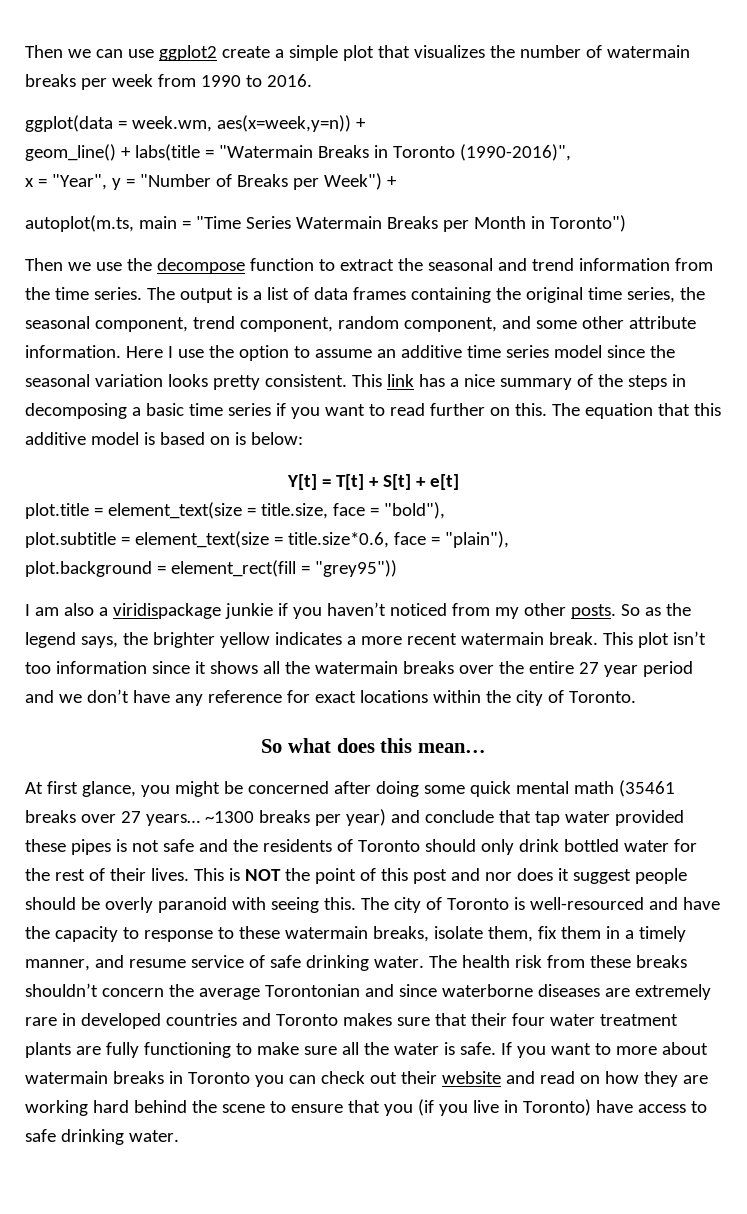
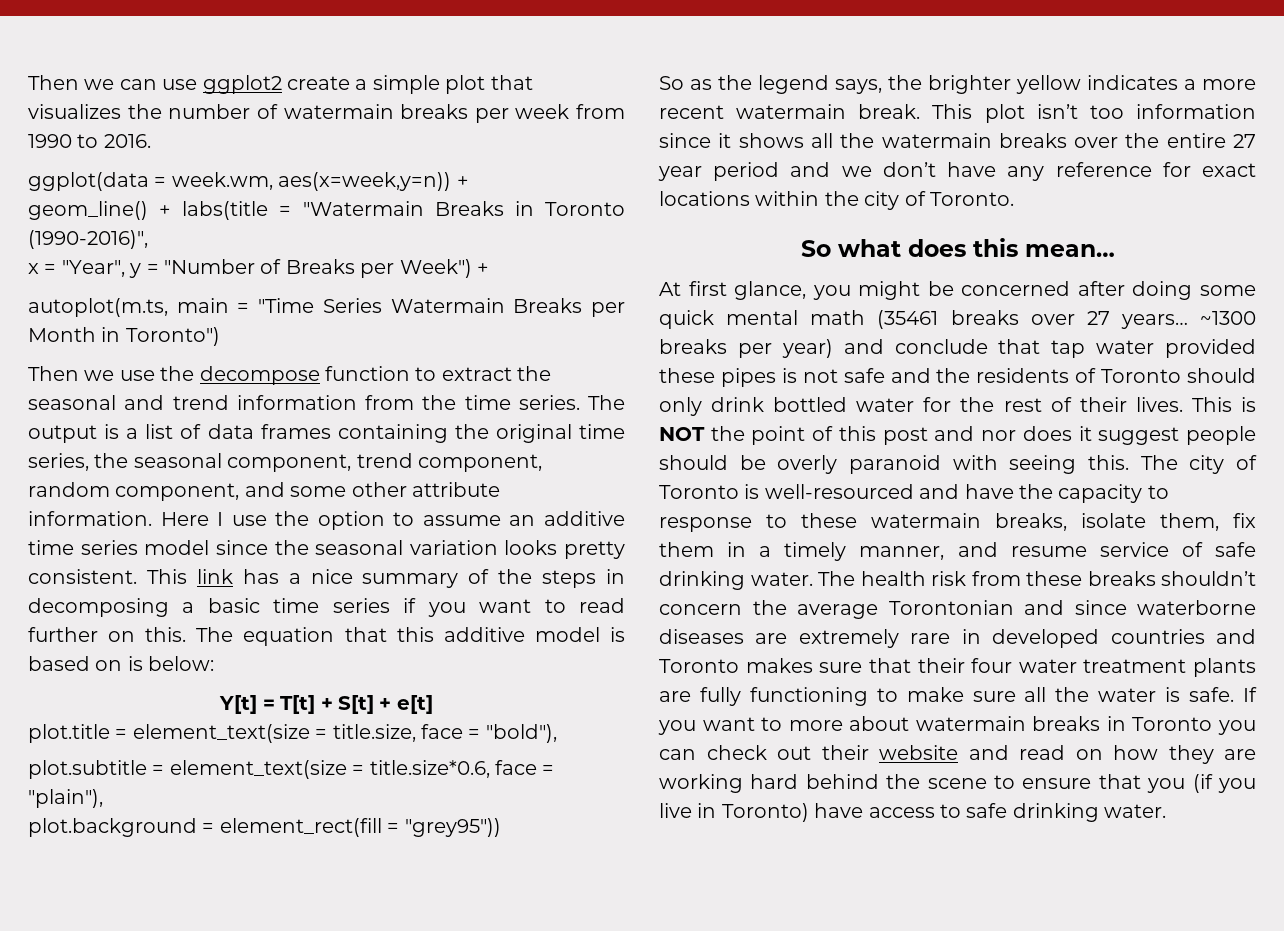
[25,602,616,619] I am also a viridispackage junkie if you haven’t noticed from my other posts. -> (501, 827) none

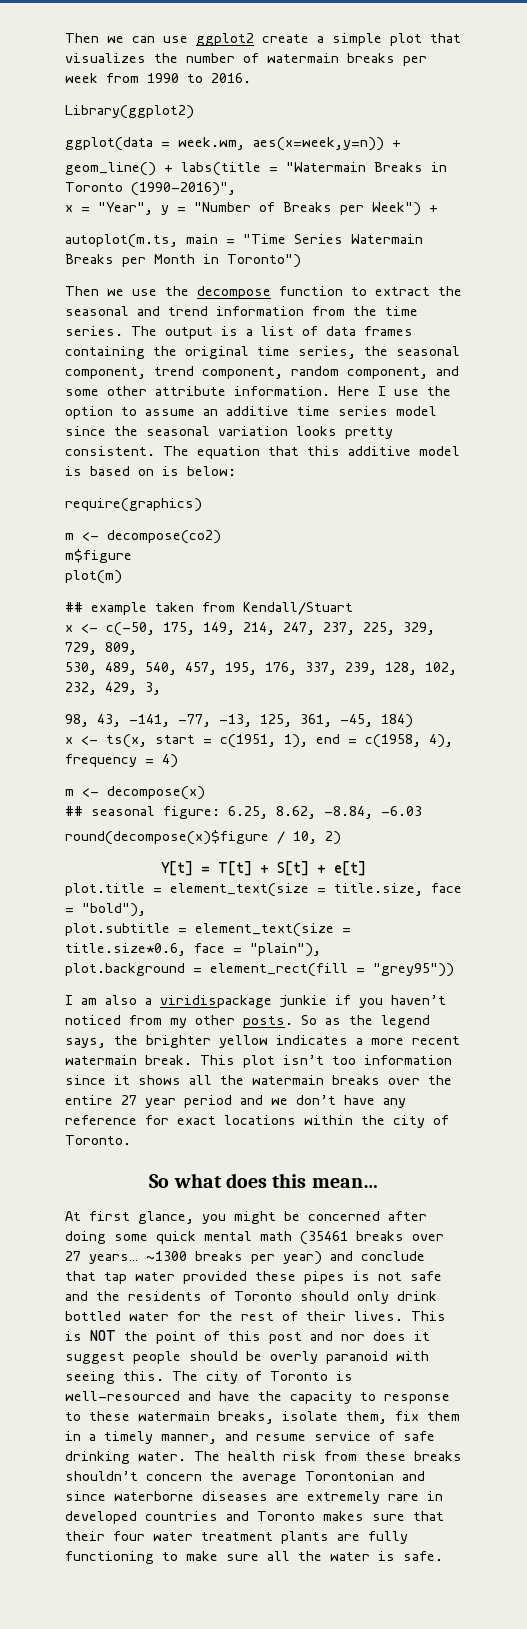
(151, 141) none -> [65,105,194,119] // Library(ggplot2)
[146,569,625,588] [28,598,626,617] [28,627,187,642] This link has a nice summary of the steps in decomposing a basic time series if you want to read further on this. -> (155, 451) none
(215, 663) none -> [65,498,202,512] [65,530,221,544] [65,549,132,563] [65,570,122,584] [65,602,353,615] [65,622,435,636] [65,642,137,655] [65,662,457,675] [65,682,161,695] [65,714,413,728] [65,734,453,748] [65,754,178,768] [65,786,205,800] [65,806,422,819] [65,830,341,845] // require(graphics) // m <- decompose(co2) // m$figure // plot(m) // ## example taken from Kendall/Stuart // x <- c(-50, 175, 149, 214, 247, 237, 225, 329, 729, 809, // 530, 489, 540, 457, 195, 176, 337, 239, 128, 102, 232, 429, 3, // 98, 43, -141, -77, -13, 125, 361, -45, 184) // x <- ts(x, start = c(1951, 1), end = c(1958, 4), frequency = 4) // m <- decompose(x) // ## seasonal figure: 6.25, 8.62, -8.84, -6.03 // round(decompose(x)$figure / 10, 2)
(501, 827) none -> [65,995,446,1008] [65,1015,293,1028] I am also a viridispackage junkie if you haven’t noticed from my other posts.
[1243,687,1257,702] [658,716,1256,735] [659,745,1256,764] [659,774,1256,793] [659,803,1167,822] If you want to more about watermain breaks in Toronto you can check out their website and read on how they are working hard behind the scene to ensure that you (if you live in Toronto) have access to safe drinking water. -> (443, 1556) none

